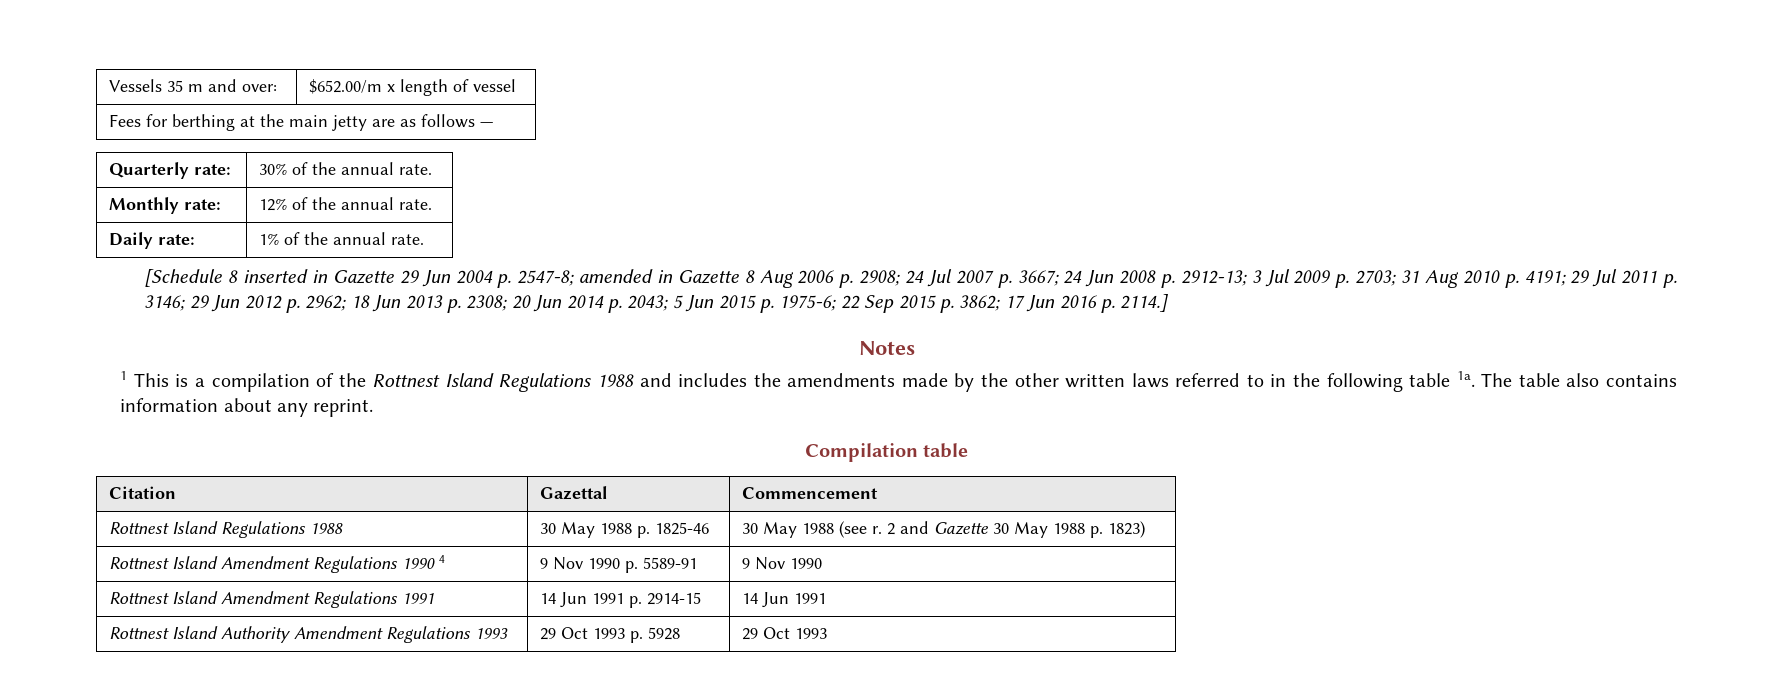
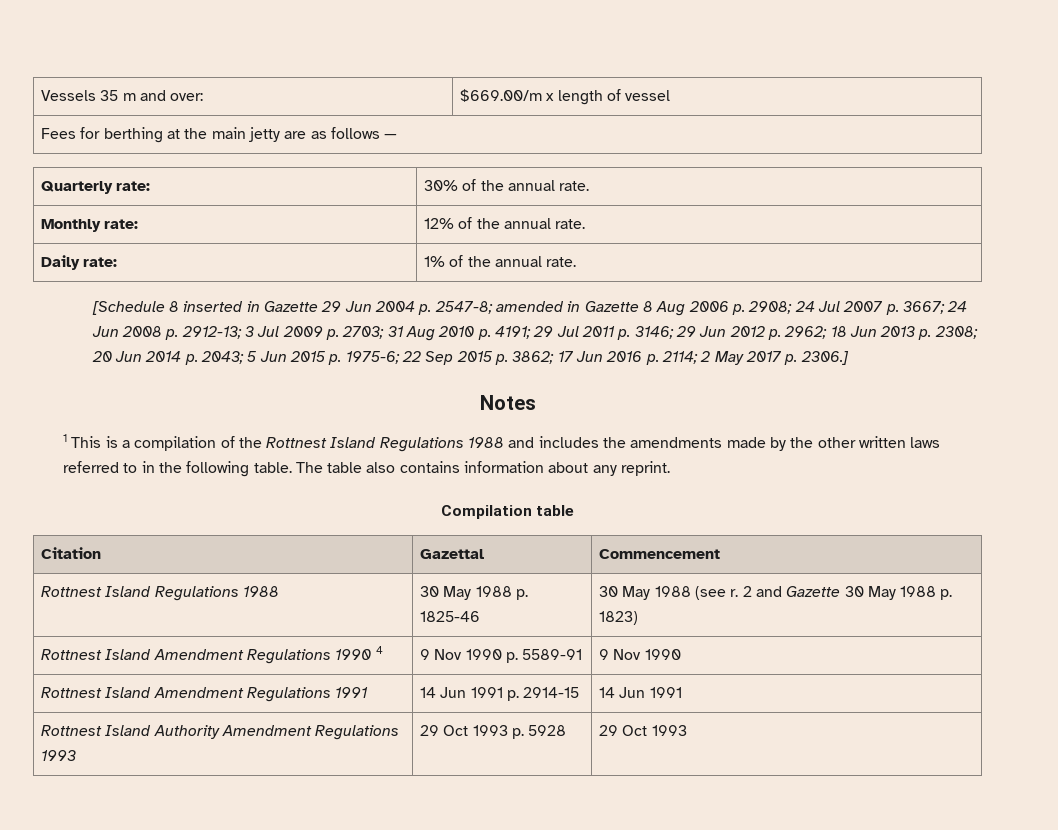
[309,79,383,94] $652.00/m -> [459,89,542,102] $669.00/m
[1120,294,1169,312] 2114.] -> [661,351,849,365] 2114; 2 May 2017 p. 2306.]
[1409,371,1475,387] table 1a. -> [253,462,292,473] table.

